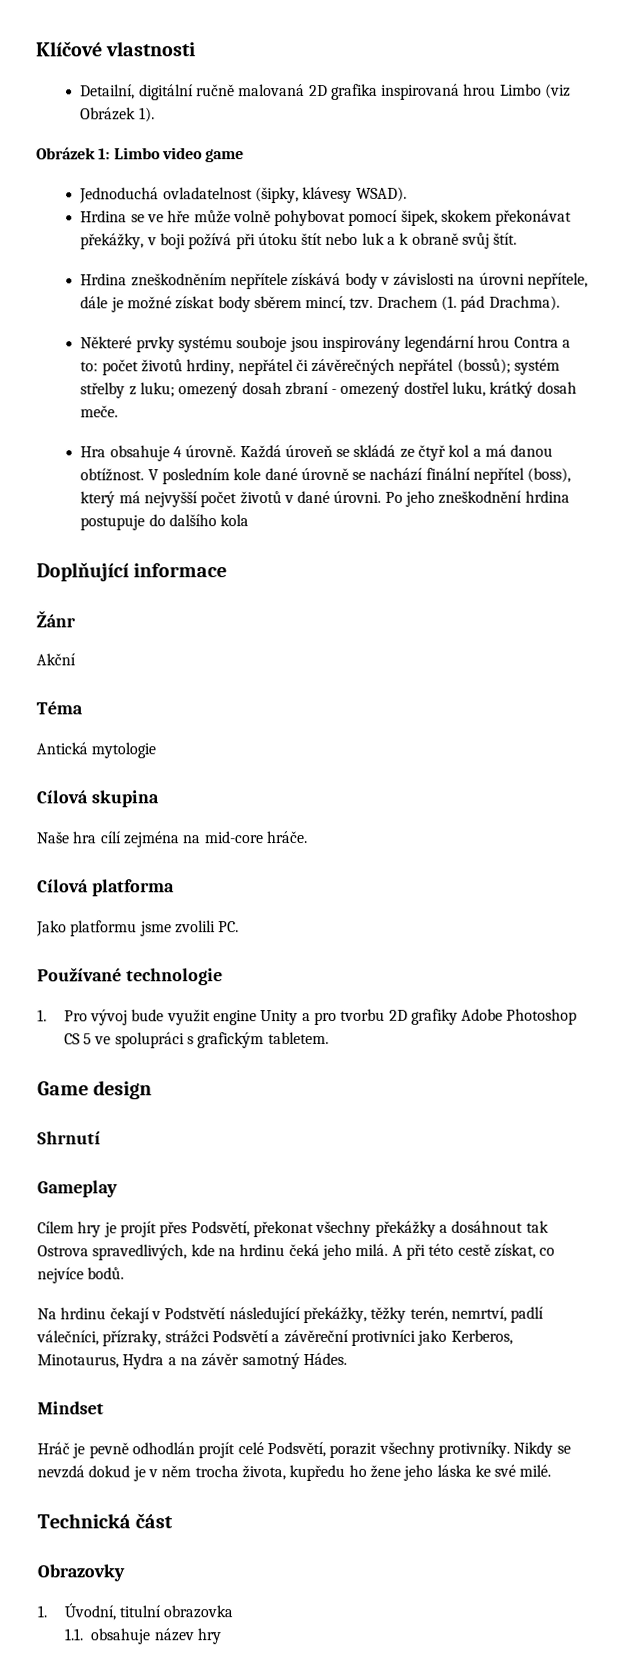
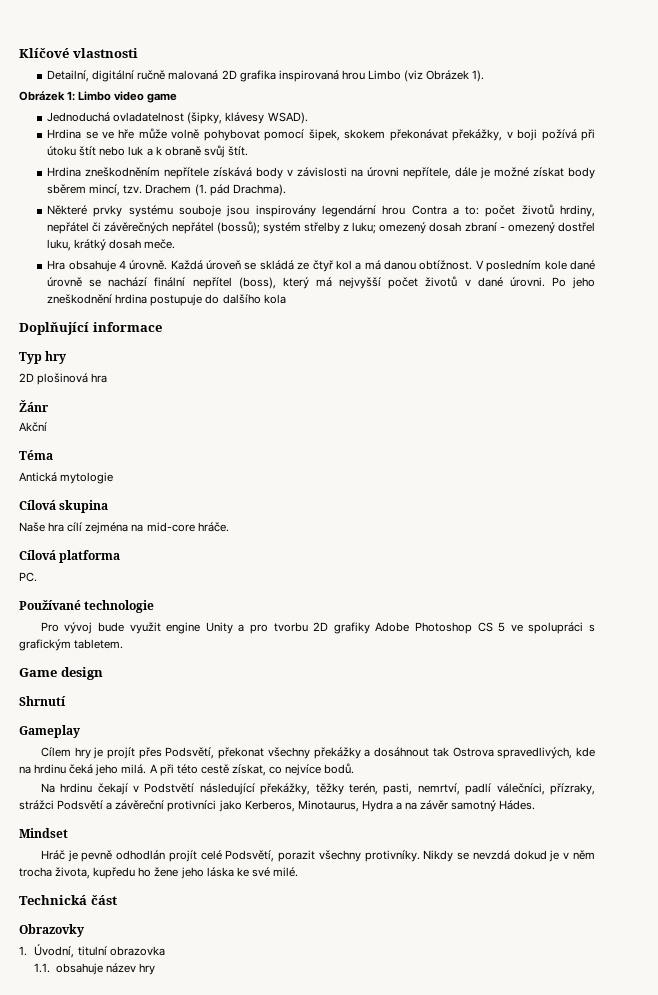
(228, 570) none -> [19,351,67,364] [19,373,108,385] // Typ hry // 2D plošinová hra
[36,920,216,937] Jako platformu jsme zvolili -> (121, 556) none
[37,1009,47,1022] 1. -> (155, 606) none
(448, 1314) none -> [383,783,413,795] pasti,

